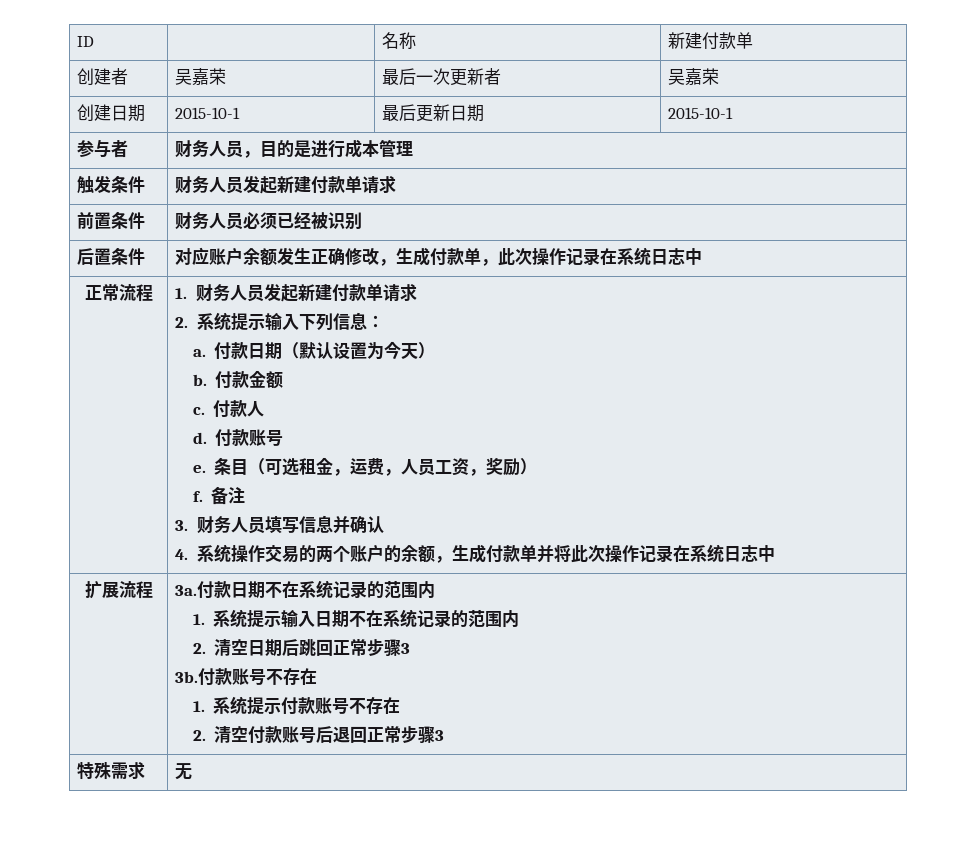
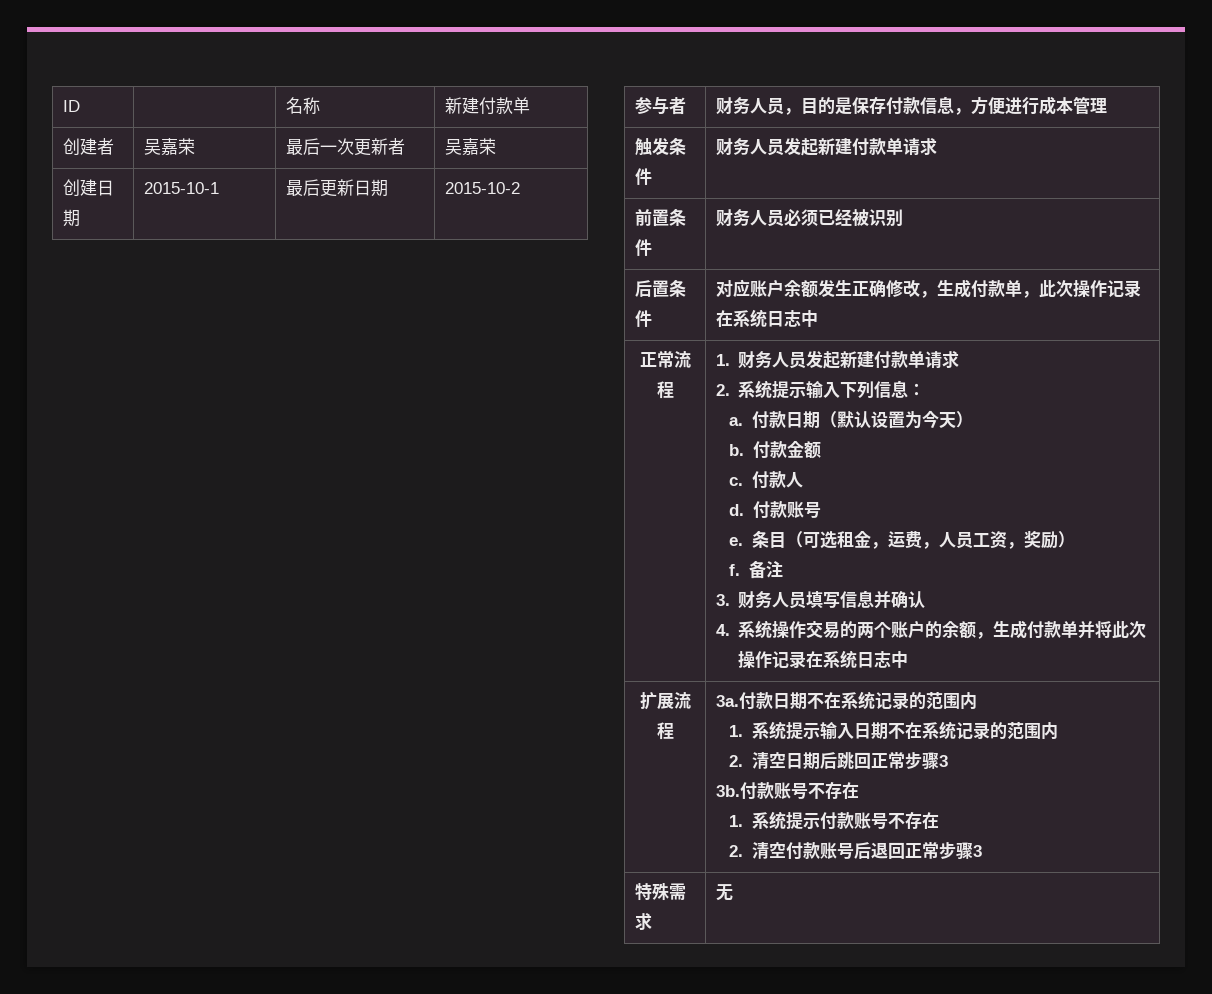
[668,107,734,119] 2015-10-1 -> [444,182,520,194] 2015-10-2
(312, 149) none -> [851,96,1005,115] 保存付款信息，方便

